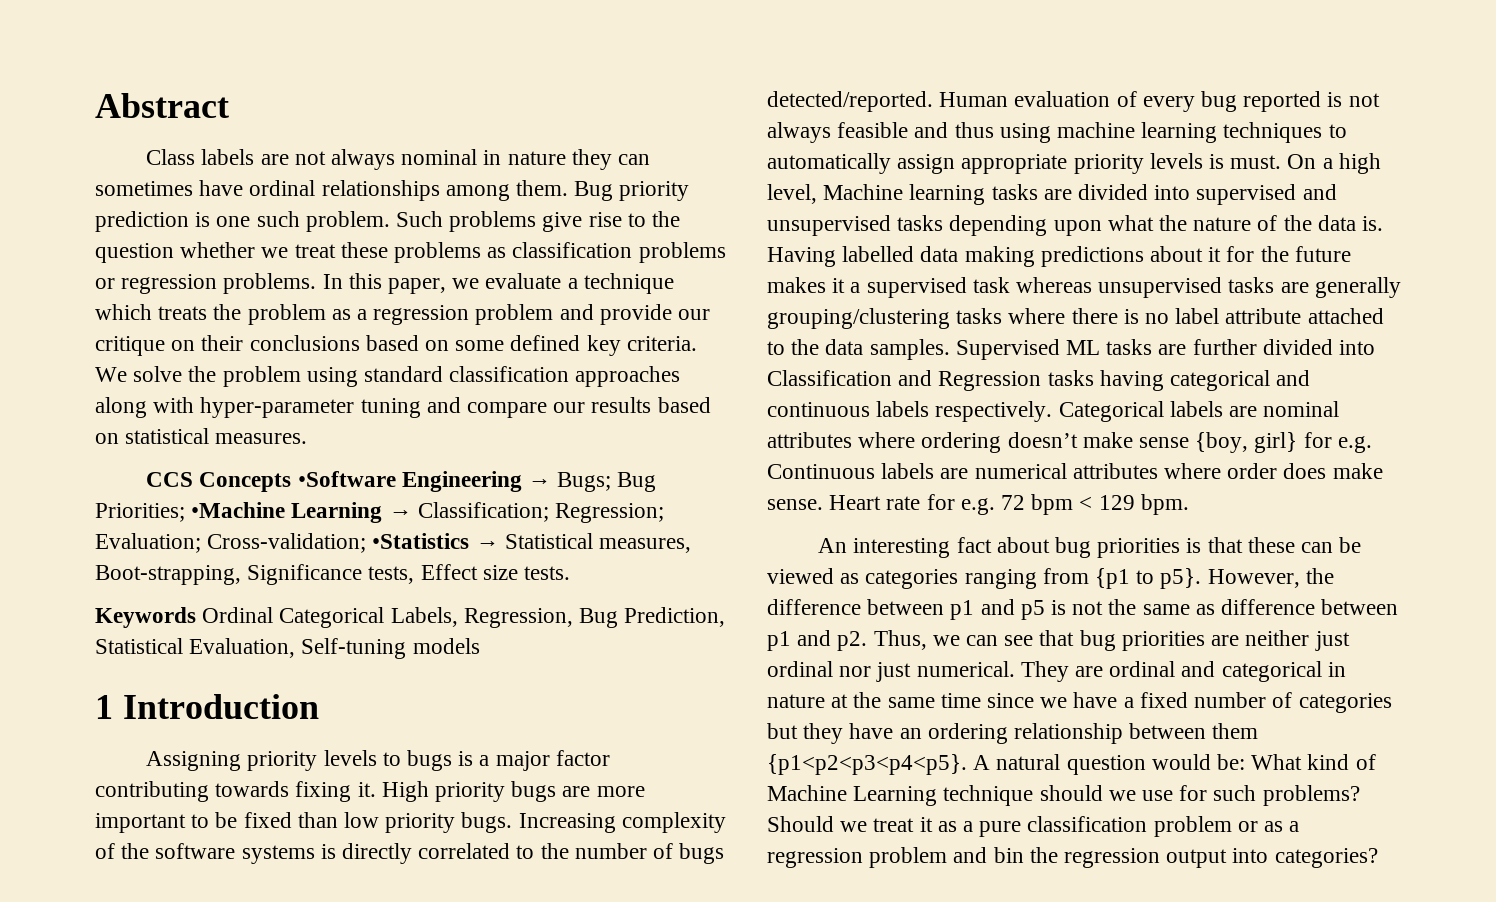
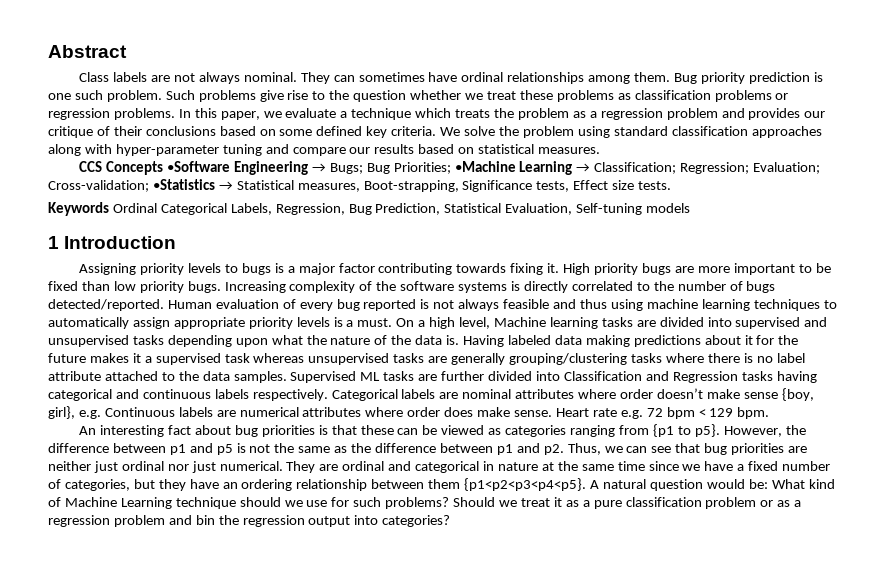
[401,149,612,170] nominal in nature they -> [243,72,330,84] nominal. They
[599,304,672,325] provide -> [748,108,801,120] provides
[171,340,196,351] on -> [96,126,110,136] of
(1225, 161) none -> [346,320,354,327] a
[842,246,915,262] labelled -> [507,335,551,345] labeled
[921,432,1002,453] ordering -> [620,389,654,399] order
[1254,432,1332,453] girl} for -> [48,406,75,419] girl},
[926,494,955,510] for -> (617, 412) none
(1215, 609) none -> [351,443,372,453] the
[1298,693,1392,713] categories -> [64,479,130,491] categories,

